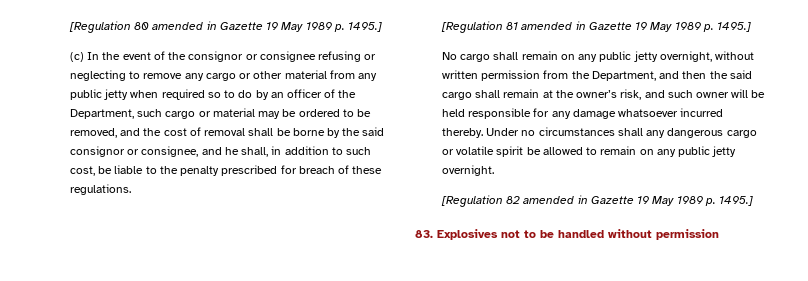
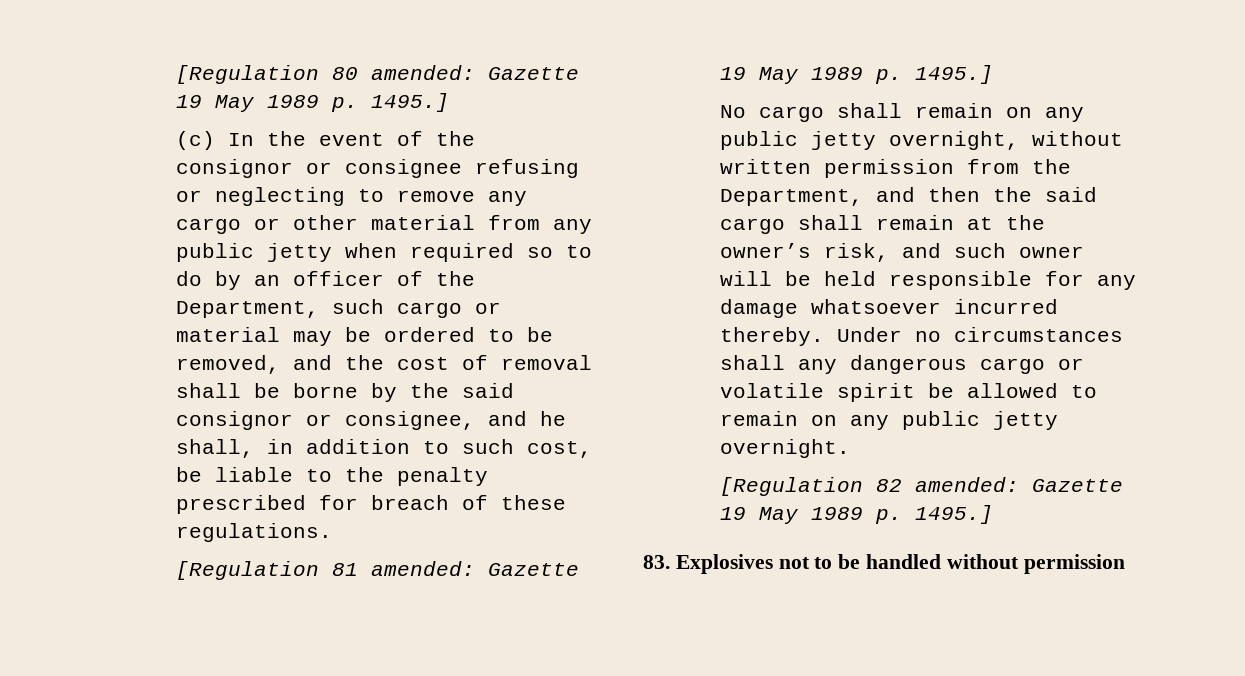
[152,21,217,30] amended in -> [371,65,476,80] amended:
[521,21,586,30] amended in -> [371,561,476,576] amended:
[523,195,588,204] amended in -> [915,477,1020,492] amended:

